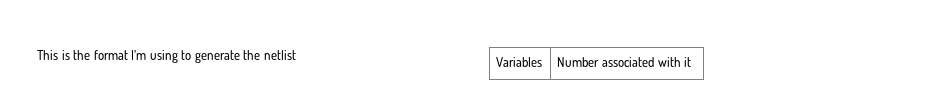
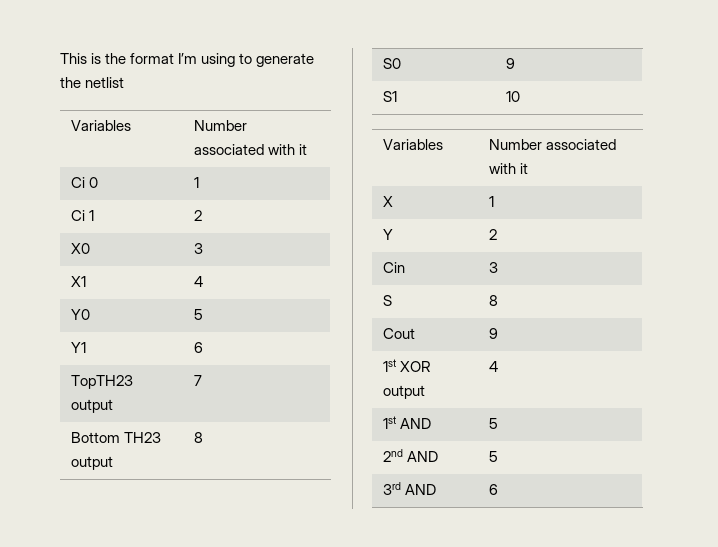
(692, 62) none -> [70,177,98,188] [193,177,199,188] [70,210,94,221] [193,210,202,221] [70,243,90,254] [193,243,203,254] [70,276,86,287] [193,276,203,287] [70,309,90,320] [193,309,203,320] [70,342,86,353] [193,342,203,353] [70,375,133,389] [70,399,113,413] [193,375,202,386] [70,432,161,443] [70,456,113,470] [193,432,203,443] [382,58,401,69] [505,58,515,69] [382,91,397,102] [505,91,520,102] [382,139,443,150] [488,139,616,150] [488,163,528,174] [382,196,393,207] [488,196,494,207] [382,229,393,240] [488,229,497,240] [382,262,405,273] [488,262,498,273] [382,295,392,306] [488,295,498,306] [382,328,415,339] [488,328,498,339] [382,359,430,372] [382,385,425,399] [488,361,498,372] [382,416,431,429] [488,418,498,429] [382,449,438,462] [488,451,498,462] [382,482,436,495] [488,484,498,495] // Ci 0 | 1 // Ci 1 | 2 // X0 | 3 // X1 | 4 // Y0 | 5 // Y1 | 6 // TopTH23 output | 7 // Bottom TH23 output | 8 // S0 | 9 // S1 | 10 // Variables | Number associated with it // X | 1 // Y | 2 // Cin | 3 // S | 8 // Cout | 9 // 1st XOR output | 4 // 1st AND | 5 // 2nd AND | 5 // 3rd AND | 6

